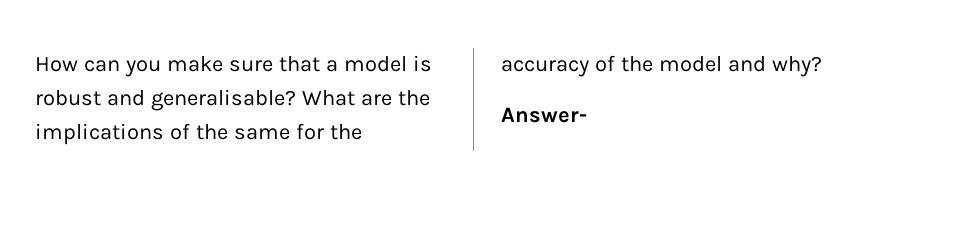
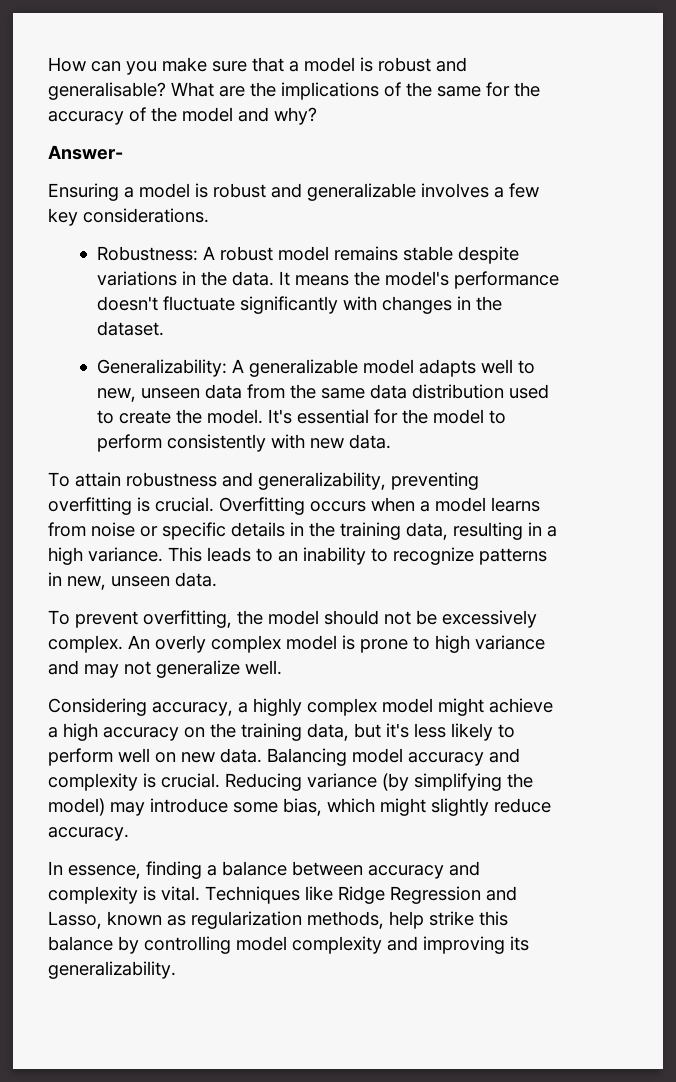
(587, 115) none -> [48,183,539,201] [48,208,209,226] [97,246,520,264] [97,271,560,289] [97,296,503,314] [97,321,165,336] [97,359,536,377] [97,384,550,402] [97,409,507,424] [97,434,392,452] [48,472,479,490] [48,497,540,515] [48,522,557,540] [48,547,547,565] [48,572,217,590] [48,610,537,628] [48,635,545,653] [48,660,282,678] [48,698,553,716] [48,723,515,741] [48,748,520,766] [48,773,533,791] [48,798,551,816] [48,827,129,841] [48,861,480,879] [48,886,517,904] [48,911,508,929] [48,936,529,954] [48,961,176,979] // Ensuring a model is robust and generalizable involves a few key considerations. // Robustness: A robust model remains stable despite variations in the data. It means the model's performance doesn't fluctuate significantly with changes in the dataset. // Generalizability: A generalizable model adapts well to new, unseen data from the same data distribution used to create the model. It's essential for the model to perform consistently with new data. // To attain robustness and generalizability, preventing overfitting is crucial. Overfitting occurs when a model learns from noise or specific details in the training data, resulting in a high variance. This leads to an inability to recognize patterns in new, unseen data. // To prevent overfitting, the model should not be excessively complex. An overly complex model is prone to high variance and may not generalize well. // Considering accuracy, a highly complex model might achieve a high accuracy on the training data, but it's less likely to perform well on new data. Balancing model accuracy and complexity is crucial. Reducing variance (by simplifying the model) may introduce some bias, which might slightly reduce accuracy. // In essence, finding a balance between accuracy and complexity is vital. Techniques like Ridge Regression and Lasso, known as regularization methods, help strike this balance by controlling model complexity and improving its generalizability.

